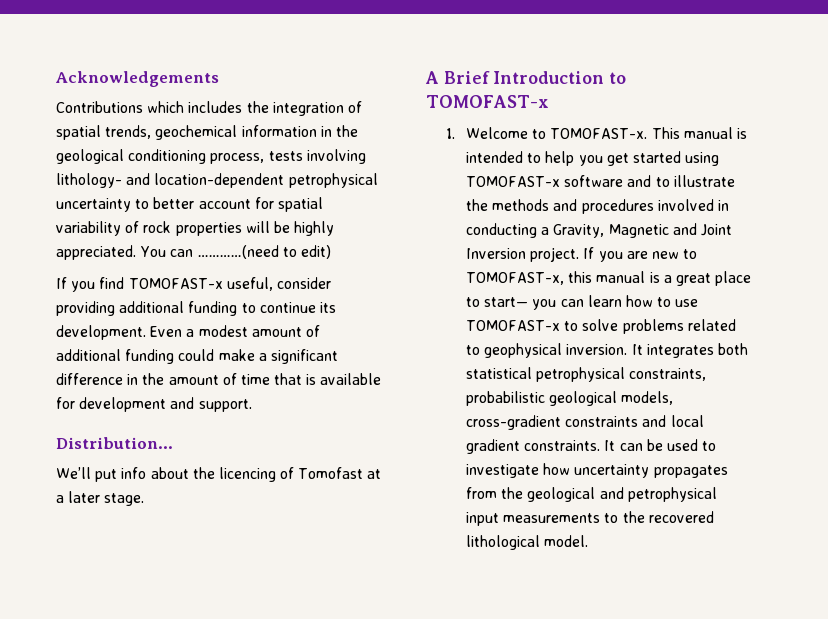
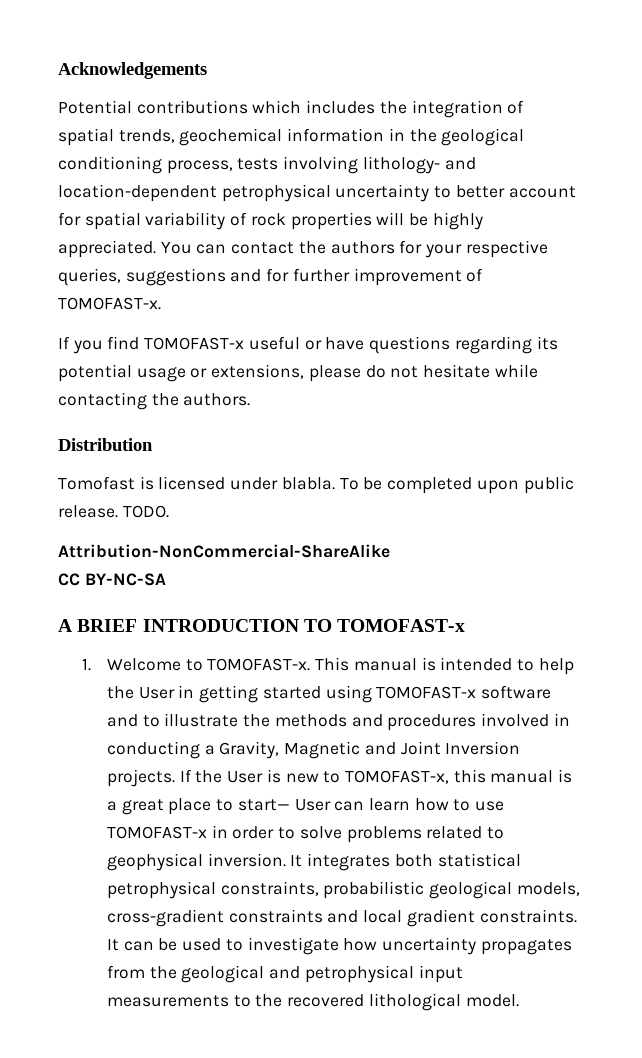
[56,101,143,113] Contributions -> [58,100,248,114] Potential contributions
[197,245,331,259] [56,277,331,292] [56,301,336,316] [56,325,320,340] [56,349,338,364] [56,373,382,385] [56,397,252,412] [56,437,173,449] [56,467,382,482] [56,491,145,506] [425,71,627,84] …………(need to edit) // If you find TOMOFAST-x useful, consider providing additional funding to continue its development. Even a modest amount of additional funding could make a significant difference in the amount of time that is available for development and support. // Distribution… // We’ll put info about the licencing of Tomofast at a later stage. // A Brief Introduction to -> [231,240,548,258] [58,268,484,286] [58,297,161,310] [58,336,558,354] [58,364,538,382] [58,392,251,410] [58,438,153,451] [58,476,574,494] [58,505,169,518] [58,544,390,558] [58,573,166,586] [58,619,332,632] contact the authors for your respective queries, suggestions and for further improvement of TOMOFAST-x. // If you find TOMOFAST-x useful or have questions regarding its potential usage or extensions, please do not hesitate while contacting the authors. // Distribution // Tomofast is licensed under blabla. To be completed upon public release. TODO. // Attribution-NonCommercial-ShareAlike // CC BY-NC-SA // A BRIEF INTRODUCTION TO
[578,153,629,166] you get -> [106,685,259,703] the User in getting
[530,247,648,262] project. If you are -> [106,769,281,787] projects. If the User is
[532,299,557,310] you -> [294,799,331,811] User
(560, 325) none -> [211,825,275,839] in order

